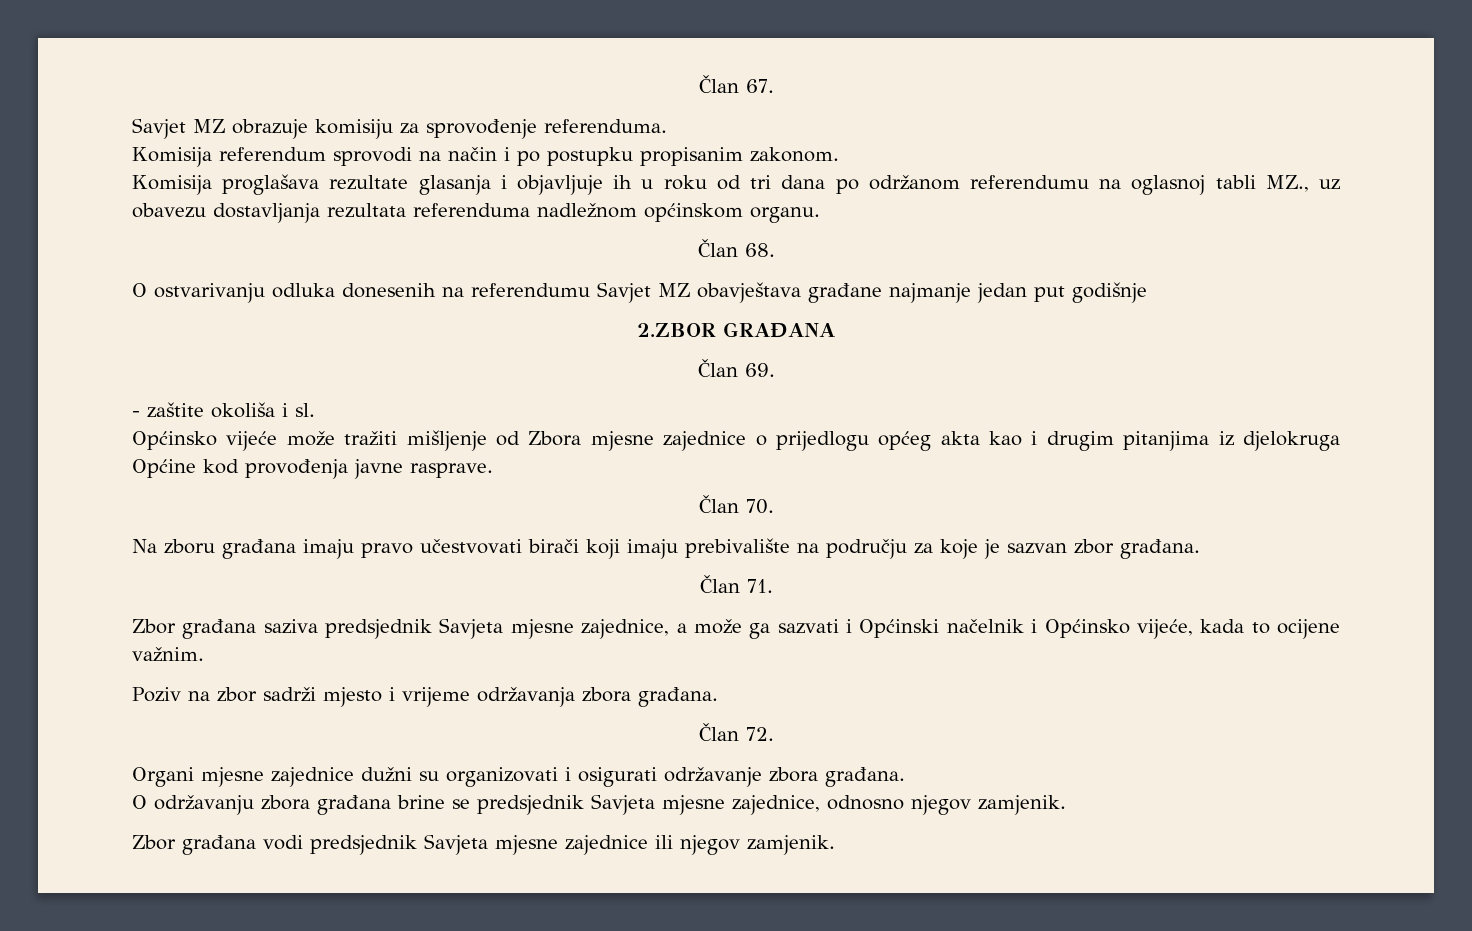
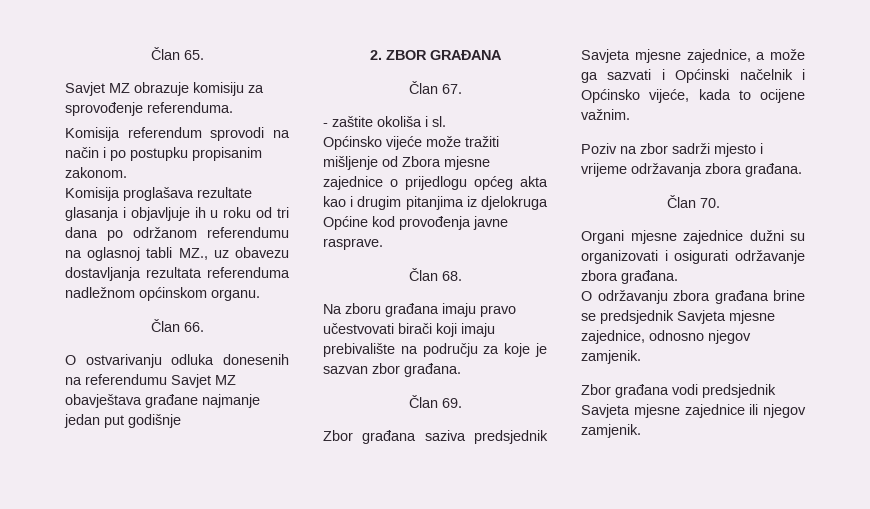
[698,75,774,93] Član 67. -> [150,47,204,60] Član 65.
[744,243,775,257] 68. -> [183,322,204,332] 66.
[637,323,716,337] 2.ZBOR -> [369,50,427,60] 2. ZBOR
[744,363,775,377] 69. -> [441,84,462,94] 67.
[745,499,774,514] 70. -> [441,271,462,281] 68.
[746,579,773,593] 71. -> [441,398,462,408] 69.
[745,727,774,741] 72. -> [699,198,720,208] 70.

